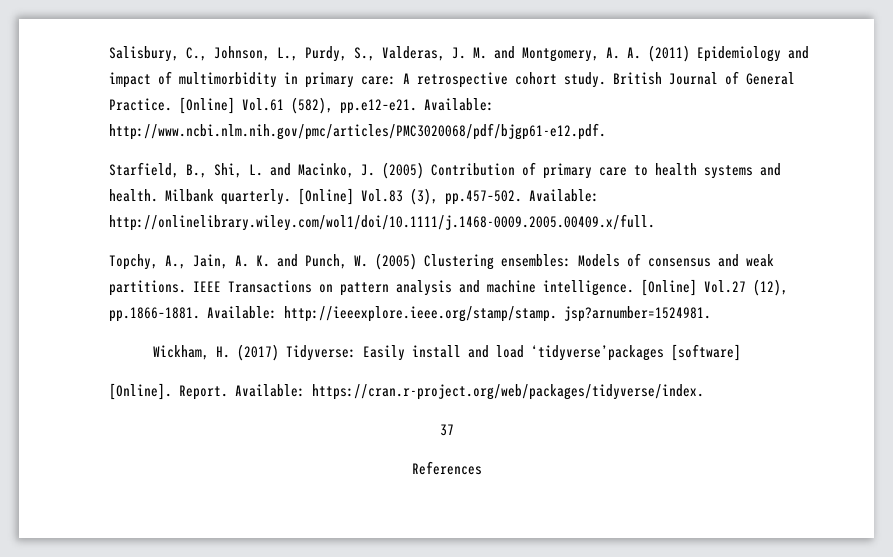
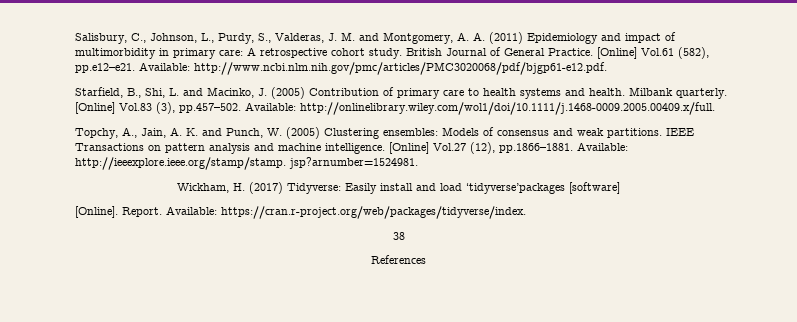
[439,424,454,436] 37 -> [392,232,405,240] 38

